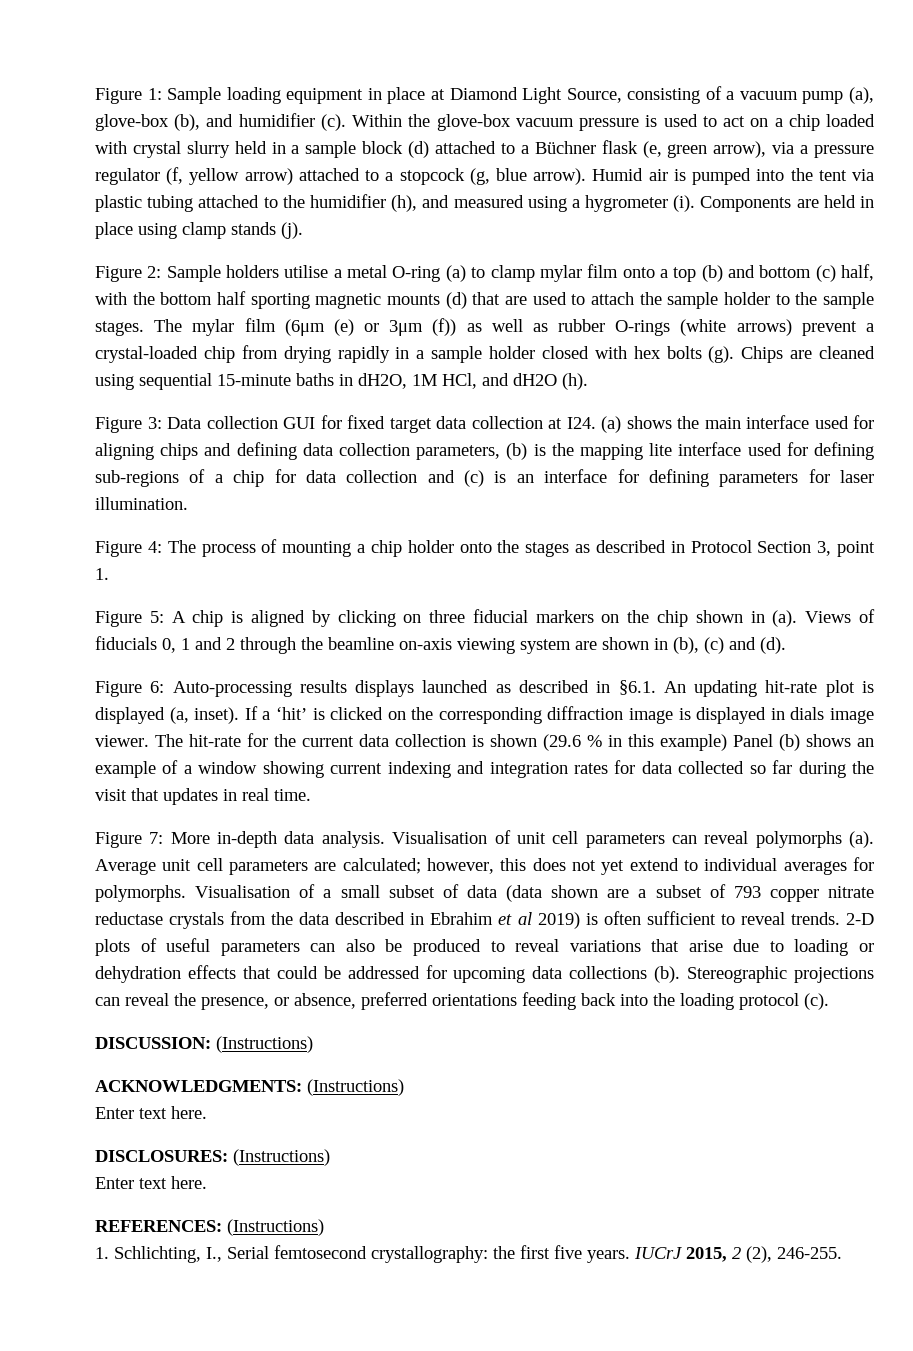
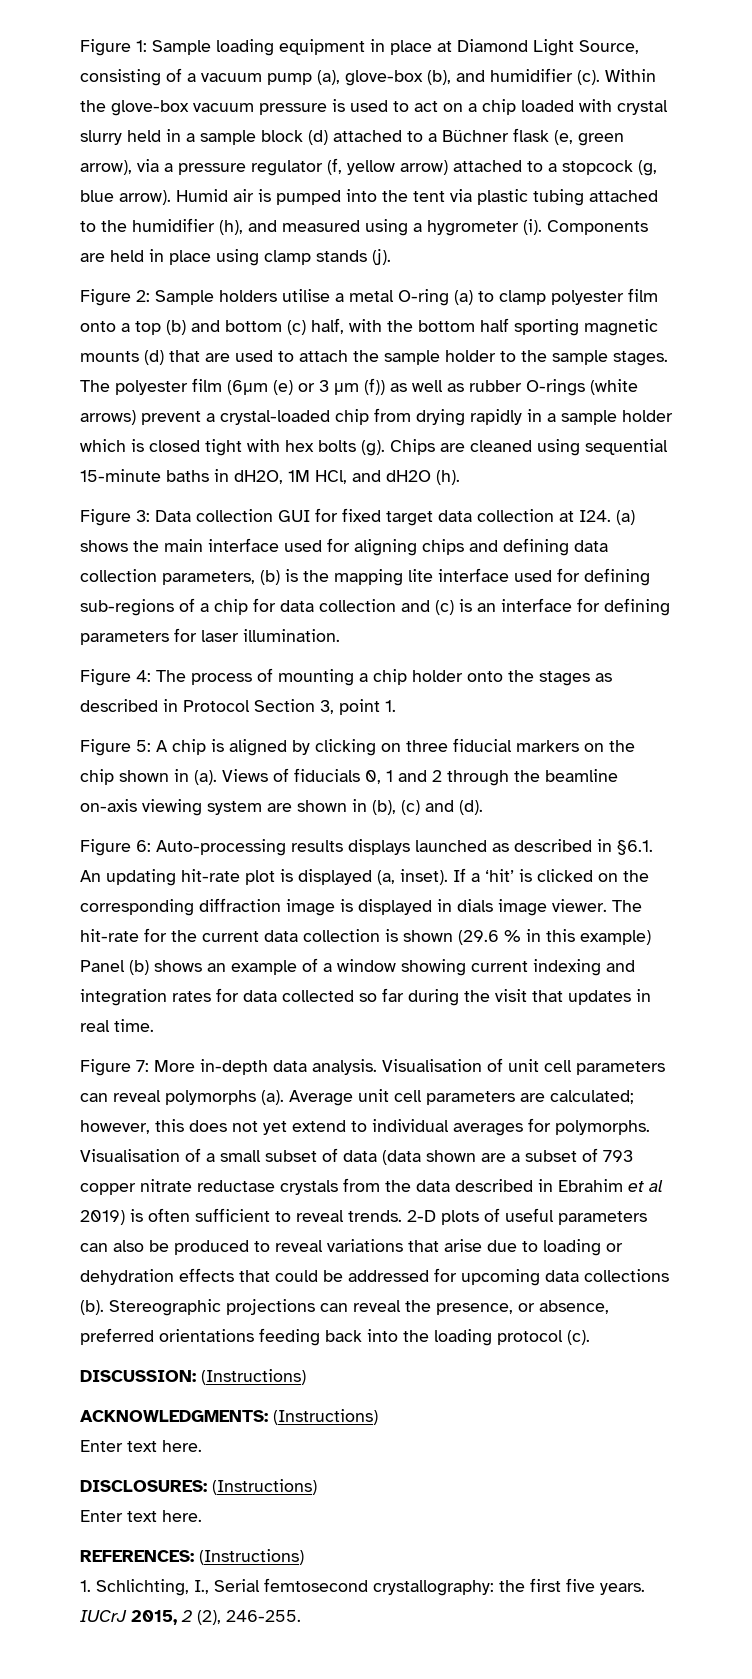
[539,265,582,282] mylar -> [551,290,624,305] polyester
[192,319,235,336] mylar -> [115,380,188,395] polyester
[389,320,424,336] 3μm -> [319,380,359,395] 3 μm
[541,346,589,359] closed -> [80,439,242,456] which is closed tight

